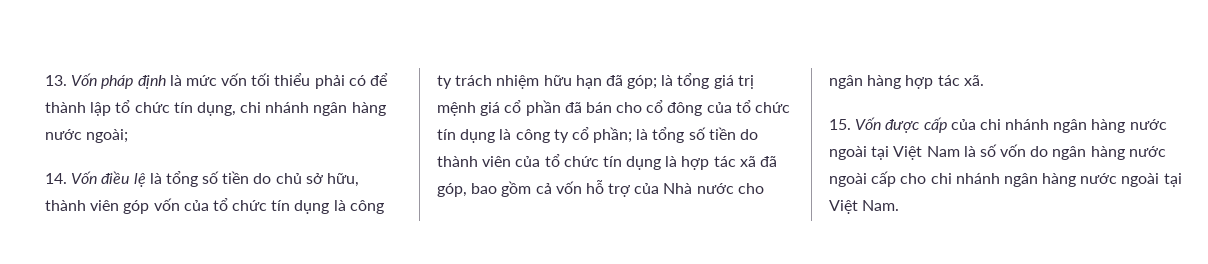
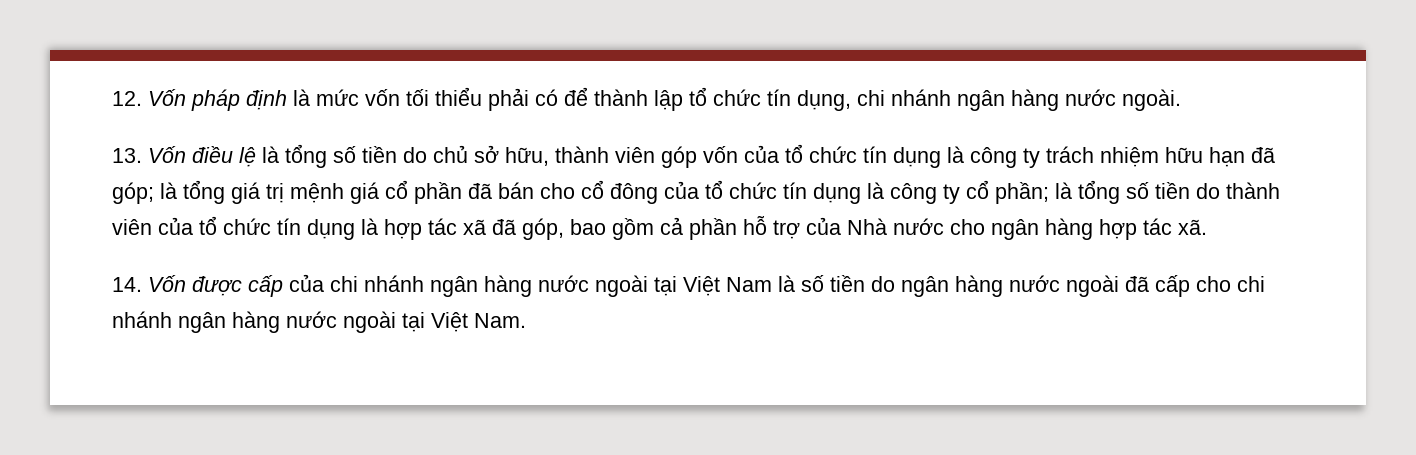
[45,75,67,86] 13. -> [112,91,142,106] 12.
[86,129,129,143] [45,173,67,184] ngoài; // 14. -> [1122,89,1181,111] [112,148,142,163] ngoài. // 13.
[555,181,582,194] vốn -> [689,218,737,240] phần
[829,119,851,130] 15. -> [112,277,142,292] 14.
[1000,144,1027,157] vốn -> [830,275,865,292] tiền
(867, 180) none -> [1125,276,1149,292] đã

